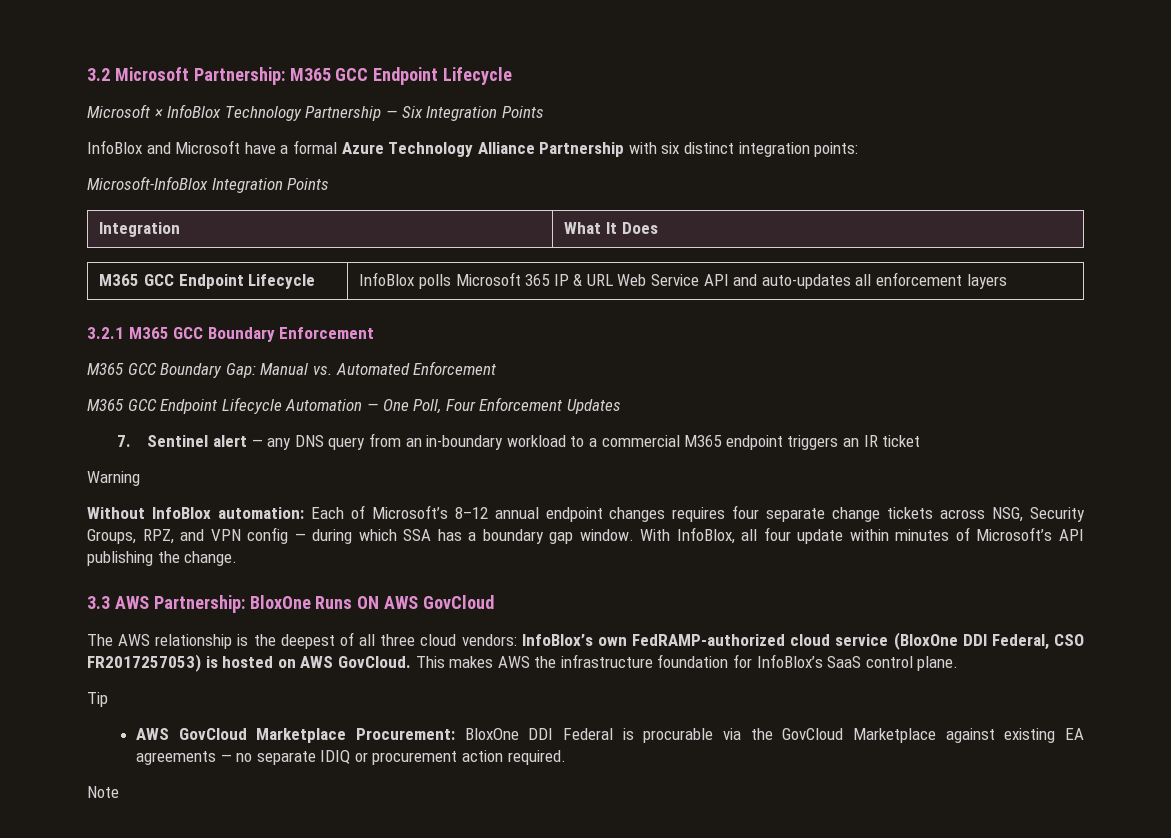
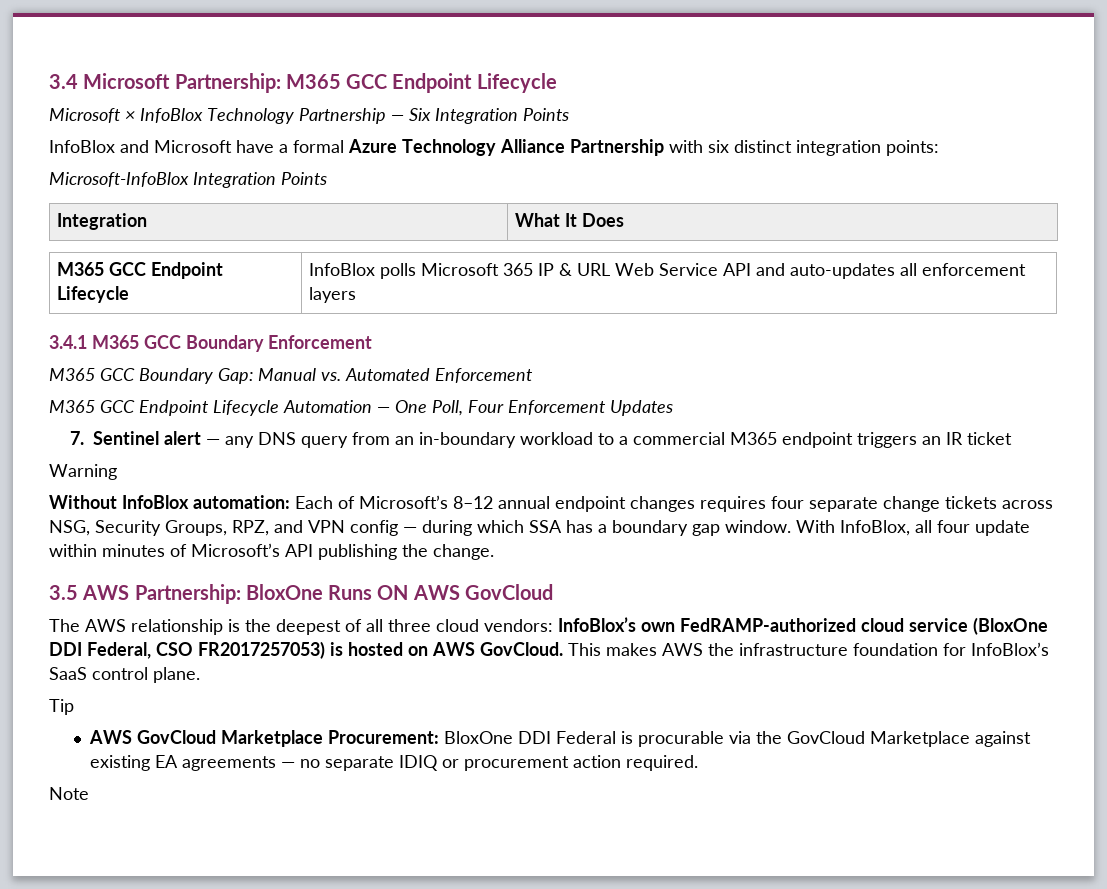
[87,68,110,81] 3.2 -> [49,74,78,89] 3.4
[87,327,124,339] 3.2.1 -> [49,335,87,349] 3.4.1
[87,596,110,609] 3.3 -> [49,585,78,600] 3.5

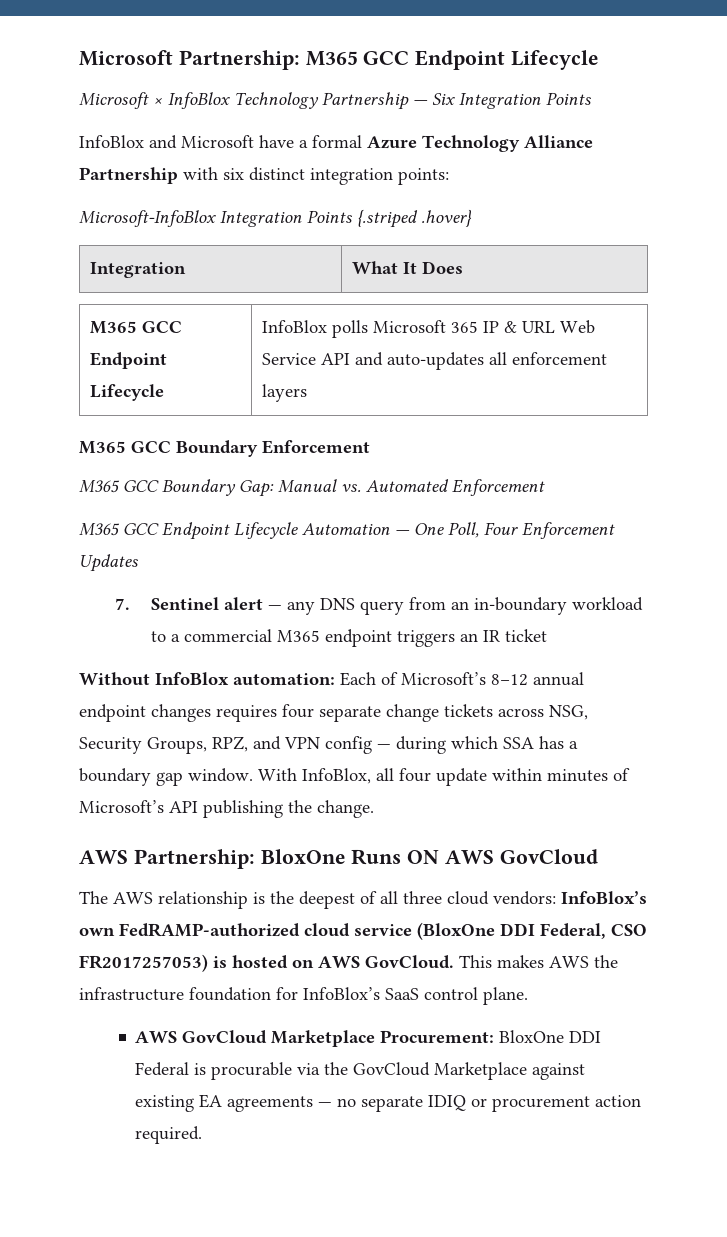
[49,74,78,89] 3.4 -> (79, 58) none
(327, 178) none -> [357,209,472,228] {.striped .hover}
[49,335,87,349] 3.4.1 -> (308, 393) none
[49,464,117,480] // Warning -> (547, 635) none
[49,585,78,600] 3.5 -> (374, 809) none
[49,699,74,715] // Tip -> (528, 996) none
[49,787,89,800] // Note -> (203, 1135) none

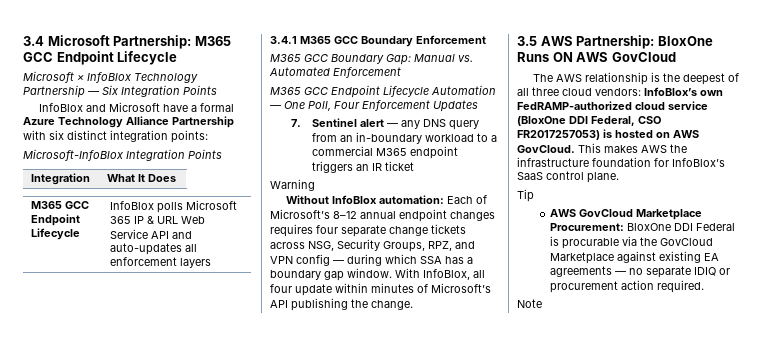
(79, 58) none -> [23,36,44,46] 3.4
[357,209,472,228] {.striped .hover} -> (222, 154) none
(308, 393) none -> [270,36,297,44] 3.4.1
(547, 635) none -> [270,179,315,191] // Warning
(374, 809) none -> [517,36,537,46] 3.5
(528, 996) none -> [517,189,534,202] // Tip
(203, 1135) none -> [517,299,542,308] // Note

